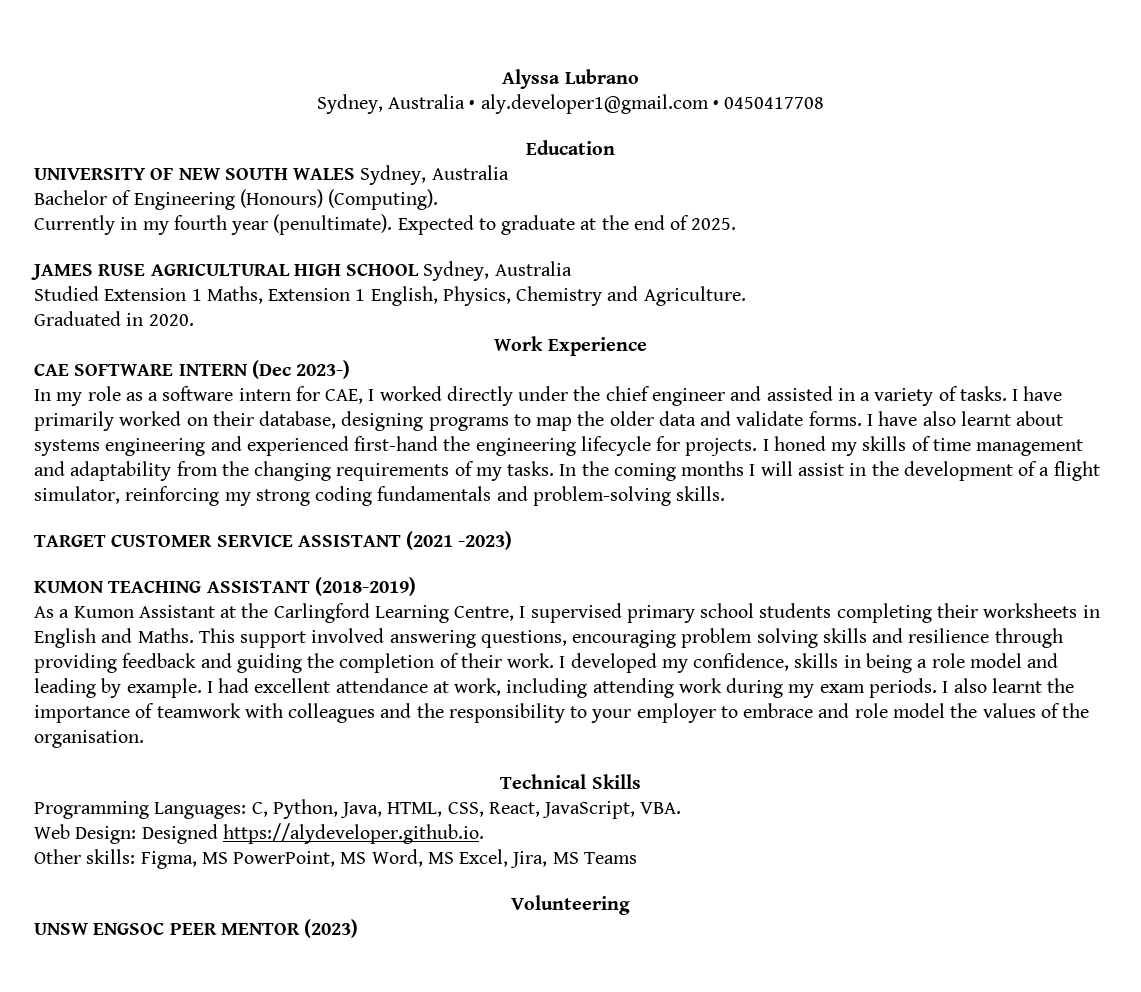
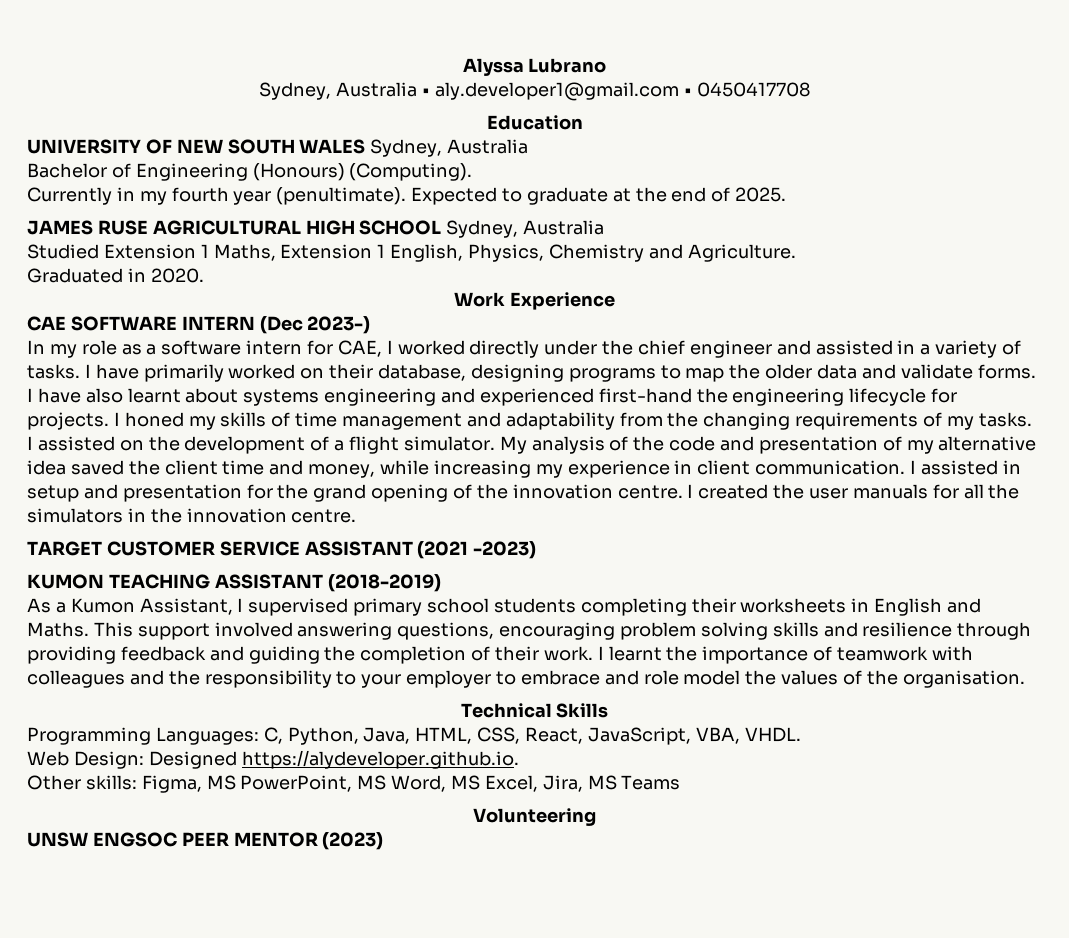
[559,461,867,481] In the coming months I will assist in -> [27,436,144,451] I assisted on
[34,486,726,506] simulator, reinforcing my strong coding fundamentals and problem-solving skills. -> [403,436,1037,454] [27,460,1021,478] [27,484,1020,502] [27,508,357,523] simulator. My analysis of the code and presentation of my alternative idea saved the client time and money, while increasing my experience in client communication. I assisted in setup and presentation for the grand opening of the innovation centre. I created the user manuals for all the simulators in the innovation centre.
[138,603,515,623] Assistant at the Carlingford Learning Centre, -> [139,598,233,615] Assistant,
[570,653,1059,673] [34,678,987,698] developed my confidence, skills in being a role model and leading by example. I had excellent attendance at work, including attending work during my exam periods. I also -> (604, 653) none
[640,802,682,814] VBA. -> [695,727,801,744] VBA, VHDL.

